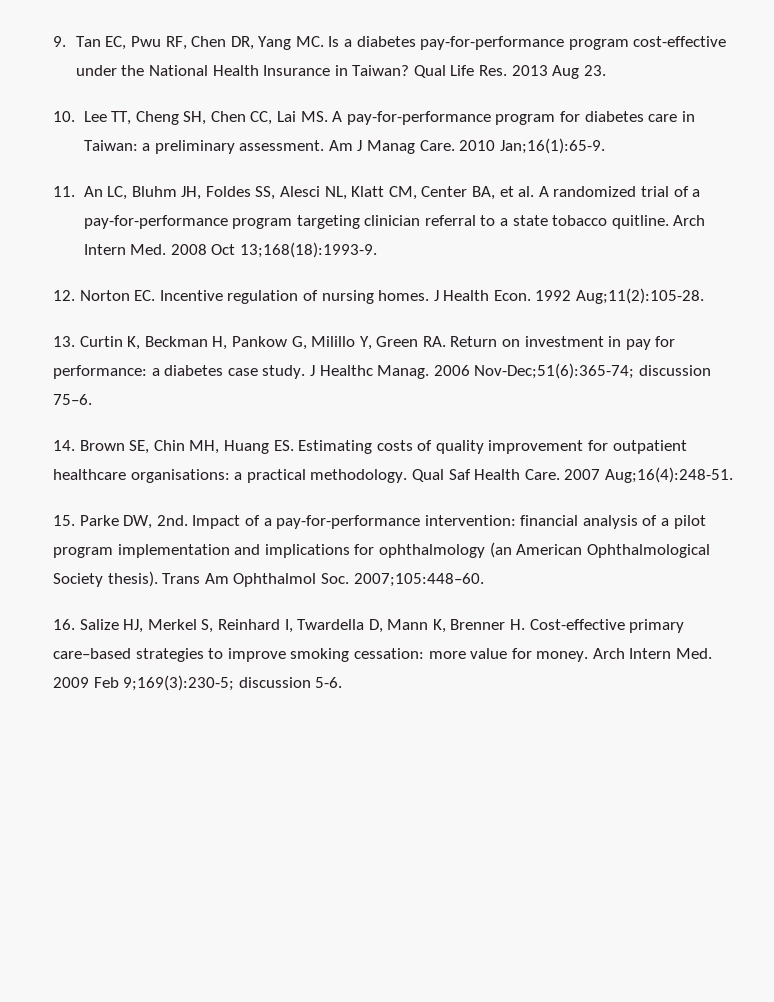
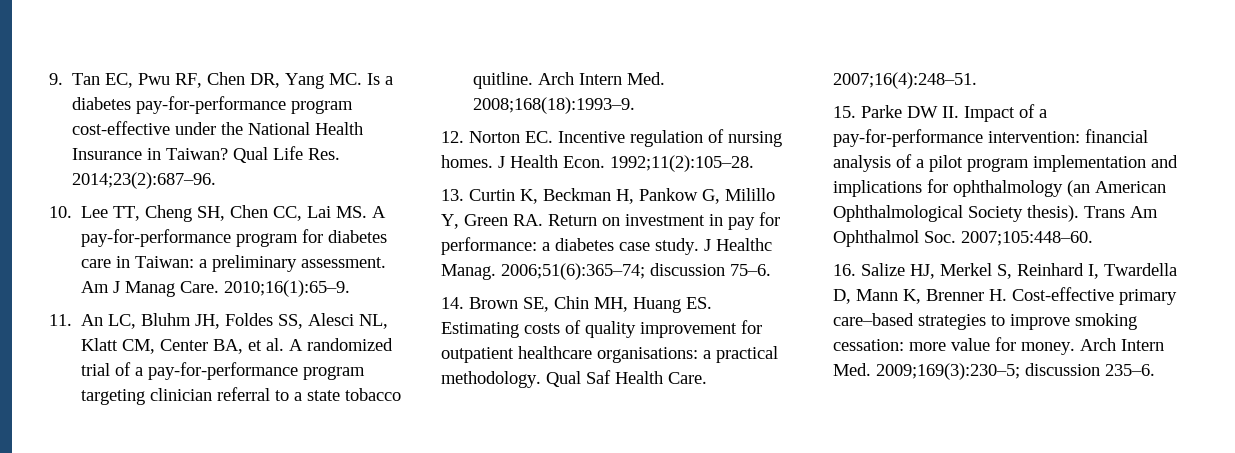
[511,65,606,79] 2013 Aug 23. -> [72,172,217,189] 2014;23(2):687–96.
[459,138,605,154] 2010 Jan;16(1):65-9. -> [224,280,351,297] 2010;16(1):65–9.
[170,242,377,258] 2008 Oct 13;168(18):1993-9. -> [473,97,636,114] 2008;168(18):1993–9.
[535,288,705,304] 1992 Aug;11(2):105-28. -> [610,155,754,172] 1992;11(2):105–28.
[433,363,635,379] 2006 Nov-Dec;51(6):365-74; -> [501,263,645,280] 2006;51(6):365–74;
[564,467,733,483] 2007 Aug;16(4):248-51. -> [833,72,977,89] 2007;16(4):248–51.
[123,515,188,529] DW, 2nd. -> [907,106,959,118] DW II.
[53,675,343,691] 2009 Feb 9;169(3):230-5; discussion 5-6. -> [876,363,1155,380] 2009;169(3):230–5; discussion 235–6.

